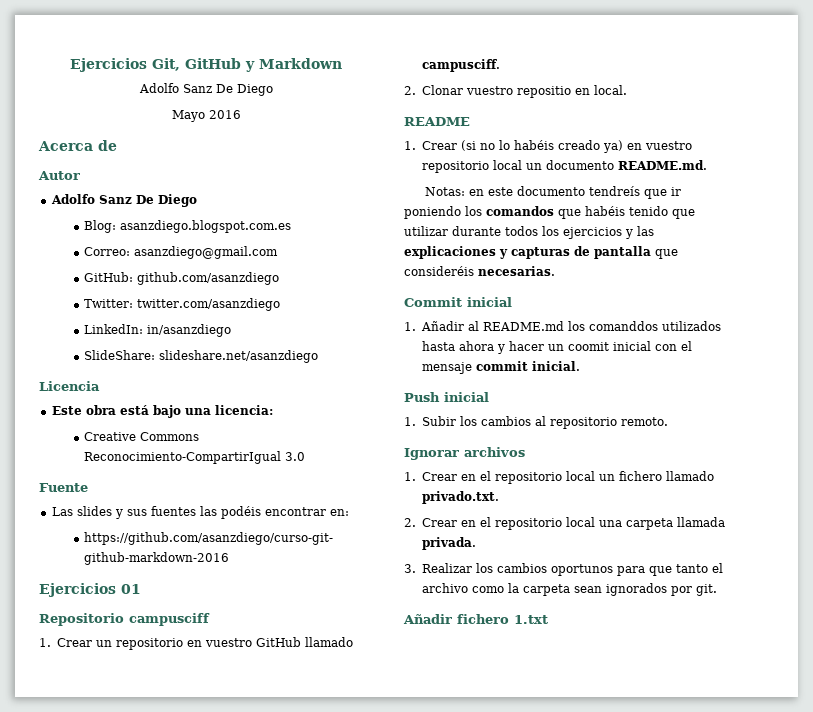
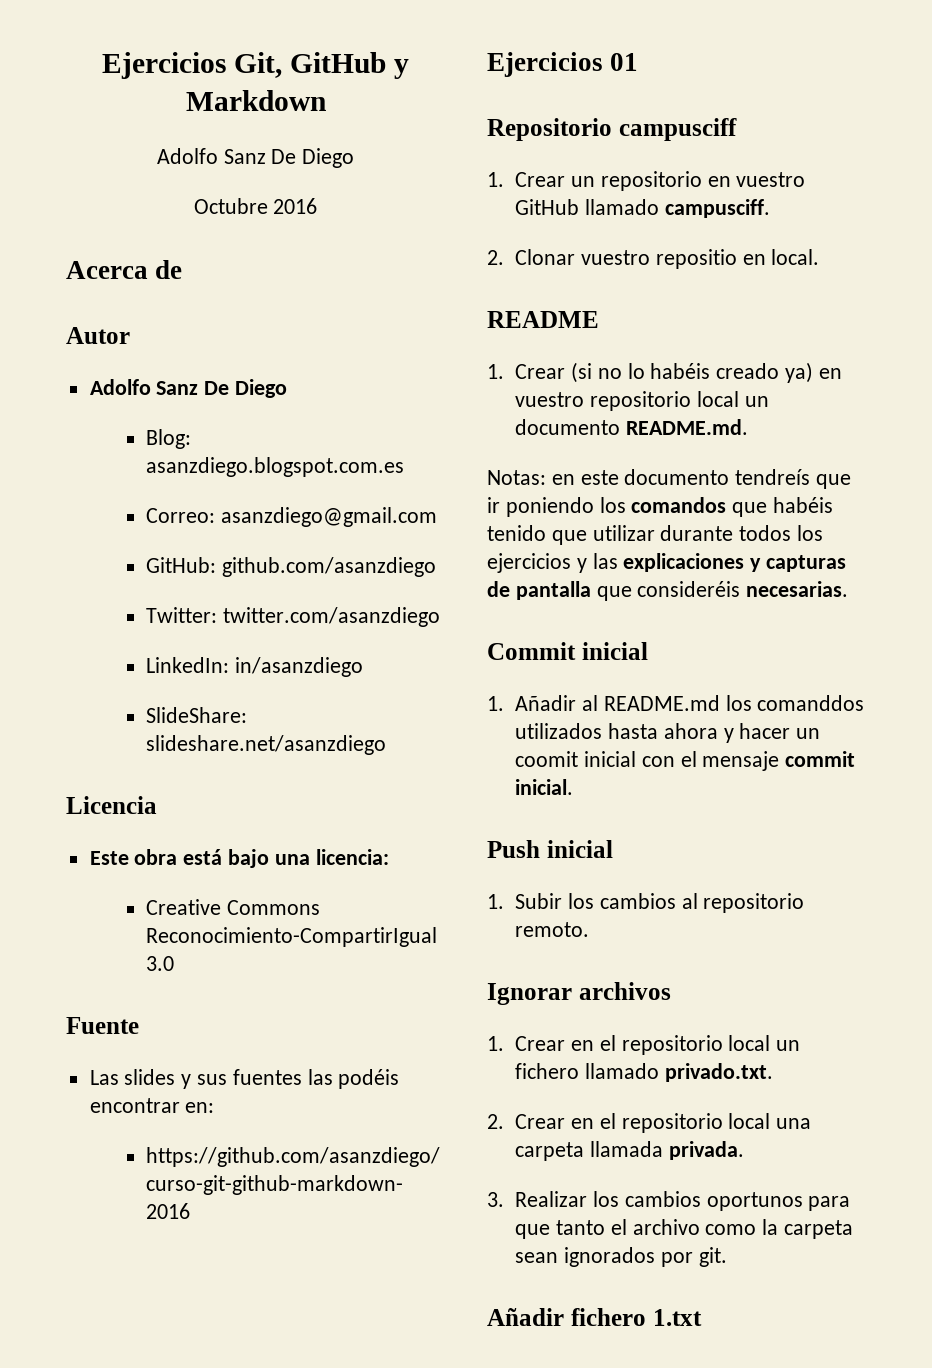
[171,110,205,122] Mayo -> [193,198,268,214] Octubre

